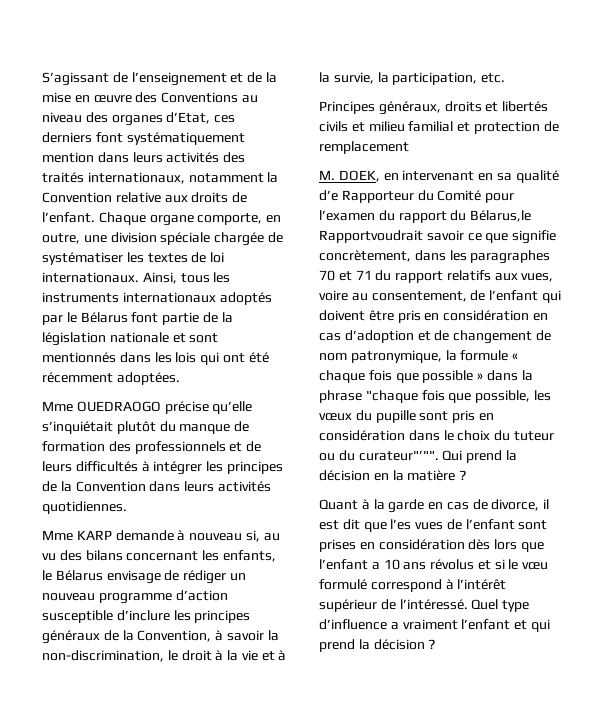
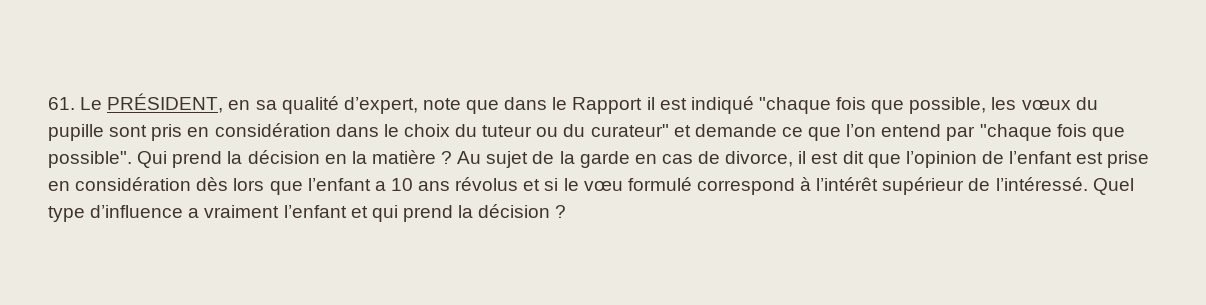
[42,72,277,86] [42,92,258,103] [42,112,236,126] [42,132,245,145] [42,152,246,163] [42,172,279,184] [42,192,248,203] [42,212,282,226] [42,232,283,246] [42,252,225,265] [42,272,231,284] [42,292,272,305] [42,312,233,325] [42,332,219,346] [42,352,269,365] [42,372,180,385] [42,401,253,414] [42,421,250,434] [42,441,262,454] [42,461,283,475] [42,481,271,492] [42,501,127,514] [42,530,280,542] [42,550,276,562] [42,570,246,584] [42,590,228,604] [42,610,251,623] [42,630,279,644] [42,650,287,662] [319,72,506,85] [319,101,549,115] [319,121,559,134] [319,141,409,154] [319,170,559,183] [319,190,515,203] [319,210,532,223] [319,230,557,244] [319,250,551,264] [319,270,554,283] [319,290,561,303] [319,310,548,323] [319,330,551,344] [319,350,519,363] [319,370,533,383] [319,390,362,403] S’agissant de l’enseignement et de la mise en œuvre des Conventions au niveau des organes d’Etat, ces derniers font systématiquement mention dans leurs activités des traités internationaux, notamment la Convention relative aux droits de l’enfant. Chaque organe comporte, en outre, une division spéciale chargée de systématiser les textes de loi internationaux. Ainsi, tous les instruments internationaux adoptés par le Bélarus font partie de la législation nationale et sont mentionnés dans les lois qui ont été récemment adoptées. // Mme OUEDRAOGO précise qu’elle s’inquiétait plutôt du manque de formation des professionnels et de leurs difficultés à intégrer les principes de la Convention dans leurs activités quotidiennes. // Mme KARP demande à nouveau si, au vu des bilans concernant les enfants, le Bélarus envisage de rédiger un nouveau programme d’action susceptible d’inclure les principes généraux de la Convention, à savoir la non-discrimination, le droit à la vie et à la survie, la participation, etc. // Principes généraux, droits et libertés civils et milieu familial et protection de remplacement // M. DOEK, en intervenant en sa qualité d’e Rapporteur du Comité pour l’examen du rapport du Bélarus,le Rapportvoudrait savoir ce que signifie concrètement, dans les paragraphes 70 et 71 du rapport relatifs aux vues, voire au consentement, de l’enfant qui doivent être pris en considération en cas d’adoption et de changement de nom patronymique, la formule « chaque fois que possible » dans la phrase -> [48,93,754,114] 61. Le PRÉSIDENT, en sa qualité d’expert, note que dans le Rapport il est indiqué
[358,450,439,461] curateur"’"". -> [590,124,1125,141] [48,151,132,168] curateur" et demande ce que l’on entend par "chaque fois que possible".
[319,499,370,510] // Quant à -> [457,151,555,168] Au sujet de
[390,519,548,530] [319,539,356,552] l’es vues de l’enfant sont prises -> [905,151,1150,168] l’opinion de l’enfant est prise

